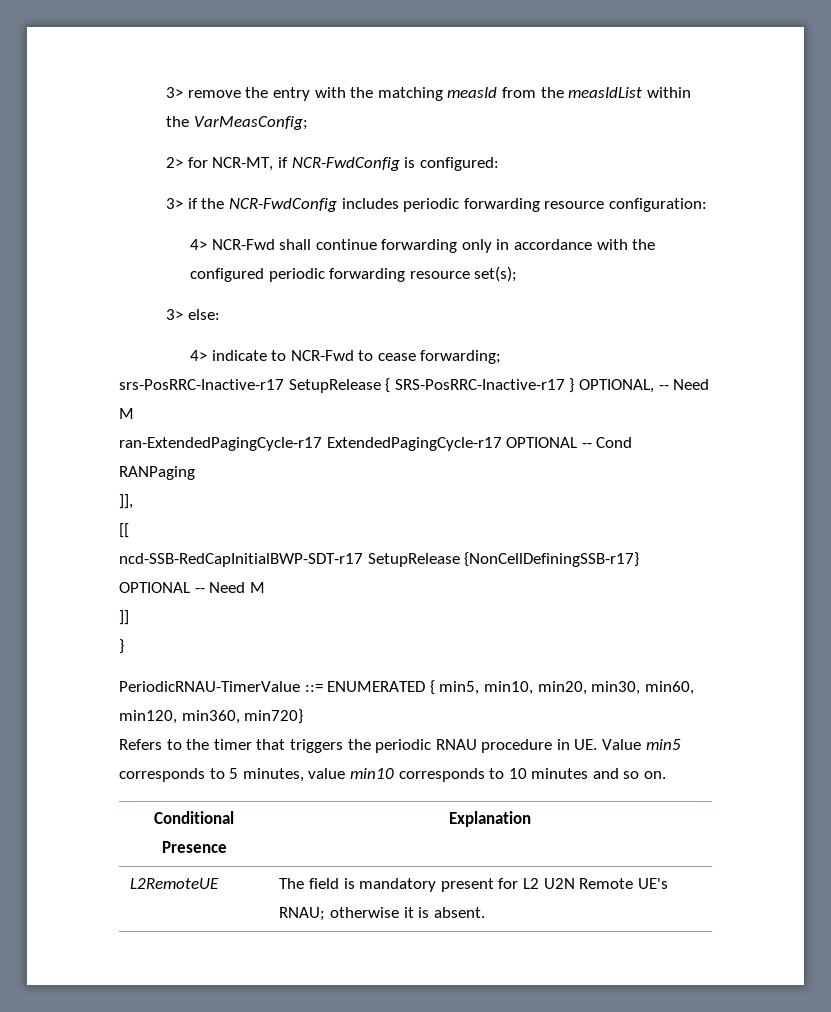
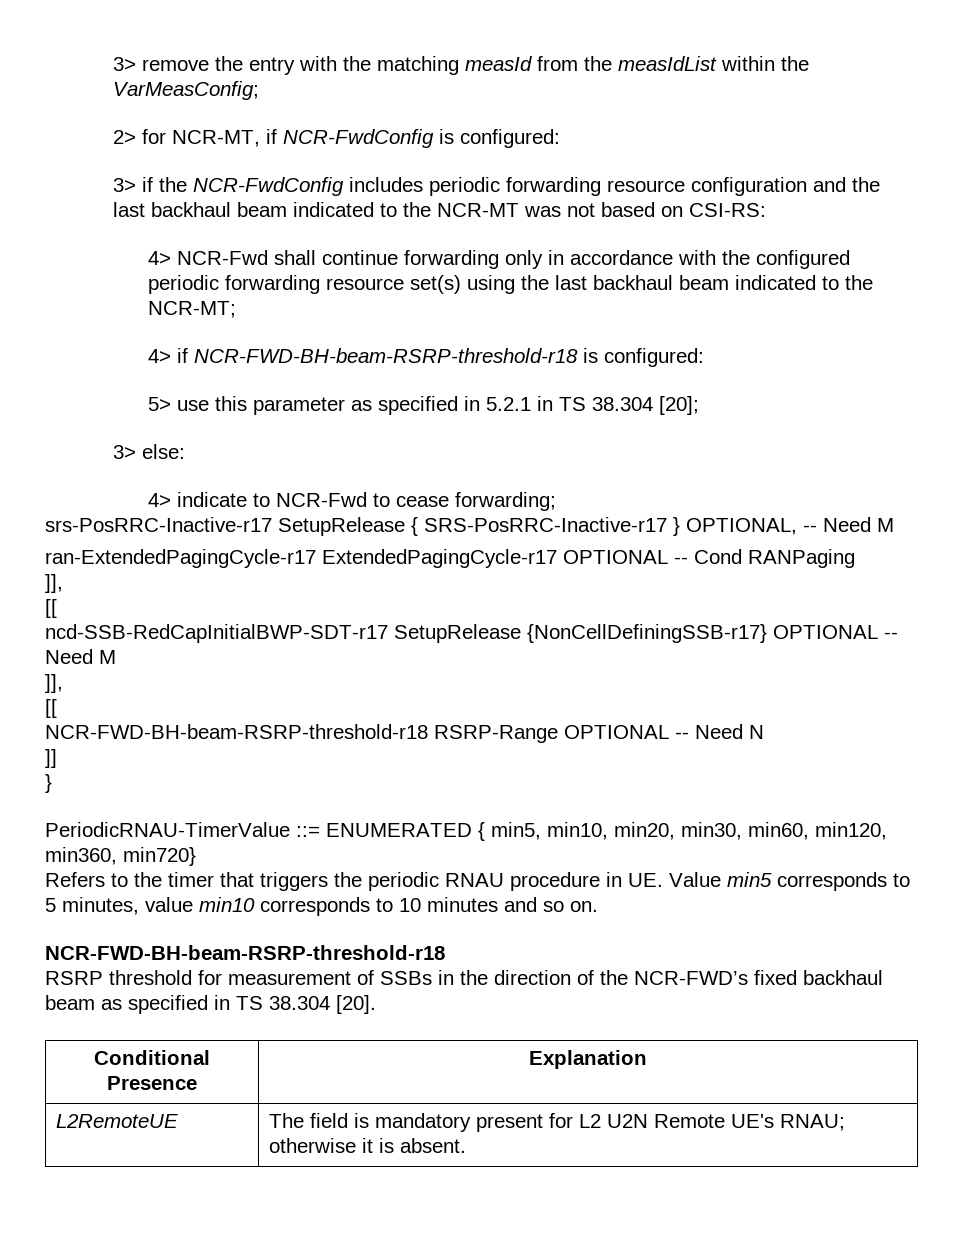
[609,198,708,212] configuration: -> [691,177,881,196] [113,202,767,217] configuration and the last backhaul beam indicated to the NCR-MT was not based on CSI-RS:
[474,266,518,282] set(s); -> [409,275,873,294] [147,301,236,318] [147,348,704,367] [147,396,699,415] set(s) using the last backhaul beam indicated to the NCR-MT; // 4> if NCR-FWD-BH-beam-RSRP-threshold-r18 is configured: // 5> use this parameter as specified in 5.2.1 in TS 38.304 [20];
(265, 587) none -> [45,674,63,693] [45,699,57,718] [45,724,764,743] // ]], // [[ // NCR-FWD-BH-beam-RSRP-threshold-r18 RSRP-Range OPTIONAL -- Need N
(667, 775) none -> [45,945,445,960] [45,970,883,985] [45,995,376,1014] // NCR-FWD-BH-beam-RSRP-threshold-r18 // RSRP threshold for measurement of SSBs in the direction of the NCR-FWD’s fixed backhaul beam as specified in TS 38.304 [20].

